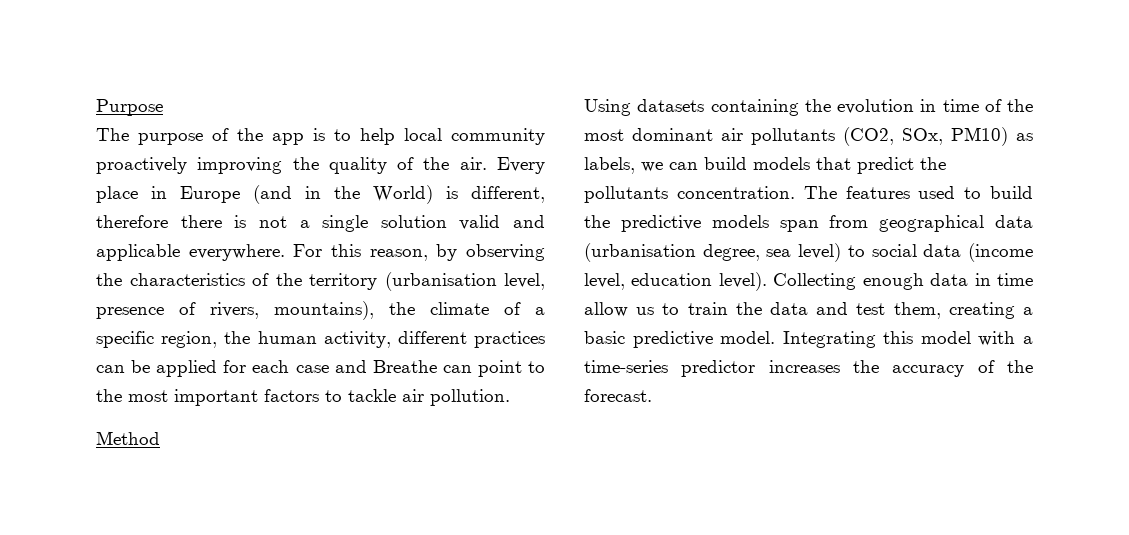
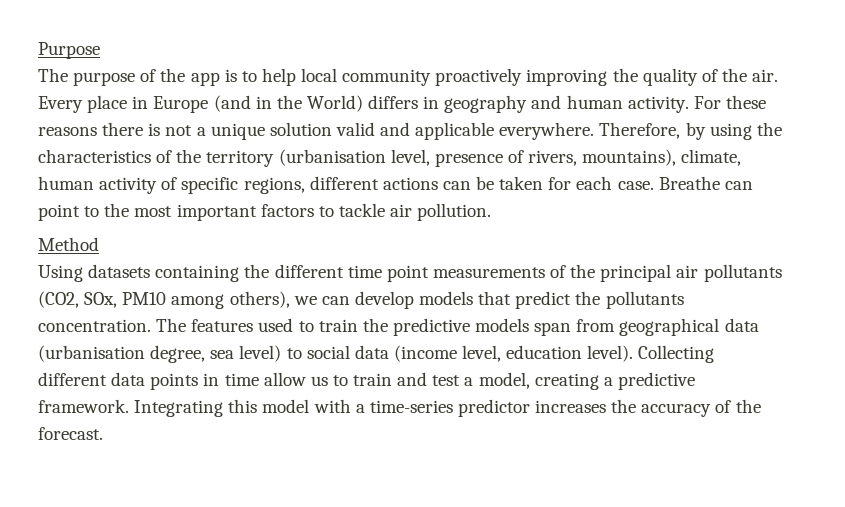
[446,186,545,203] [96,215,168,228] is different, therefore -> [368,95,766,113] [38,127,97,136] differs in geography and human activity. For these reasons
[322,215,369,232] single -> [210,123,265,140] unique
[293,244,545,261] For this reason, by observing -> [599,122,752,140] Therefore, by using
[389,302,545,315] [96,331,545,348] the climate of a specific region, the human activity, different practices -> [681,149,742,166] [38,176,438,194] climate, human activity of specific regions, different actions
[156,360,218,377] applied -> [499,176,544,190] taken
[295,360,367,373] case and -> [617,181,654,190] case.
[837,99,1033,114] [584,128,713,141] evolution in time of the most dominant -> [274,264,672,282] different time point measurements of the principal
[951,127,1033,146] [584,157,635,174] PM10) as labels, -> [122,291,290,309] PM10 among others),
[704,157,747,170] build -> [354,291,414,309] develop
[990,186,1033,199] build -> [318,319,358,332] train
[862,273,969,290] enough data -> [38,372,199,390] different data points
[735,302,1033,319] [584,331,776,348] the data and test them, creating a basic predictive model. -> [397,372,695,390] [38,399,129,413] and test a model, creating a predictive framework.

